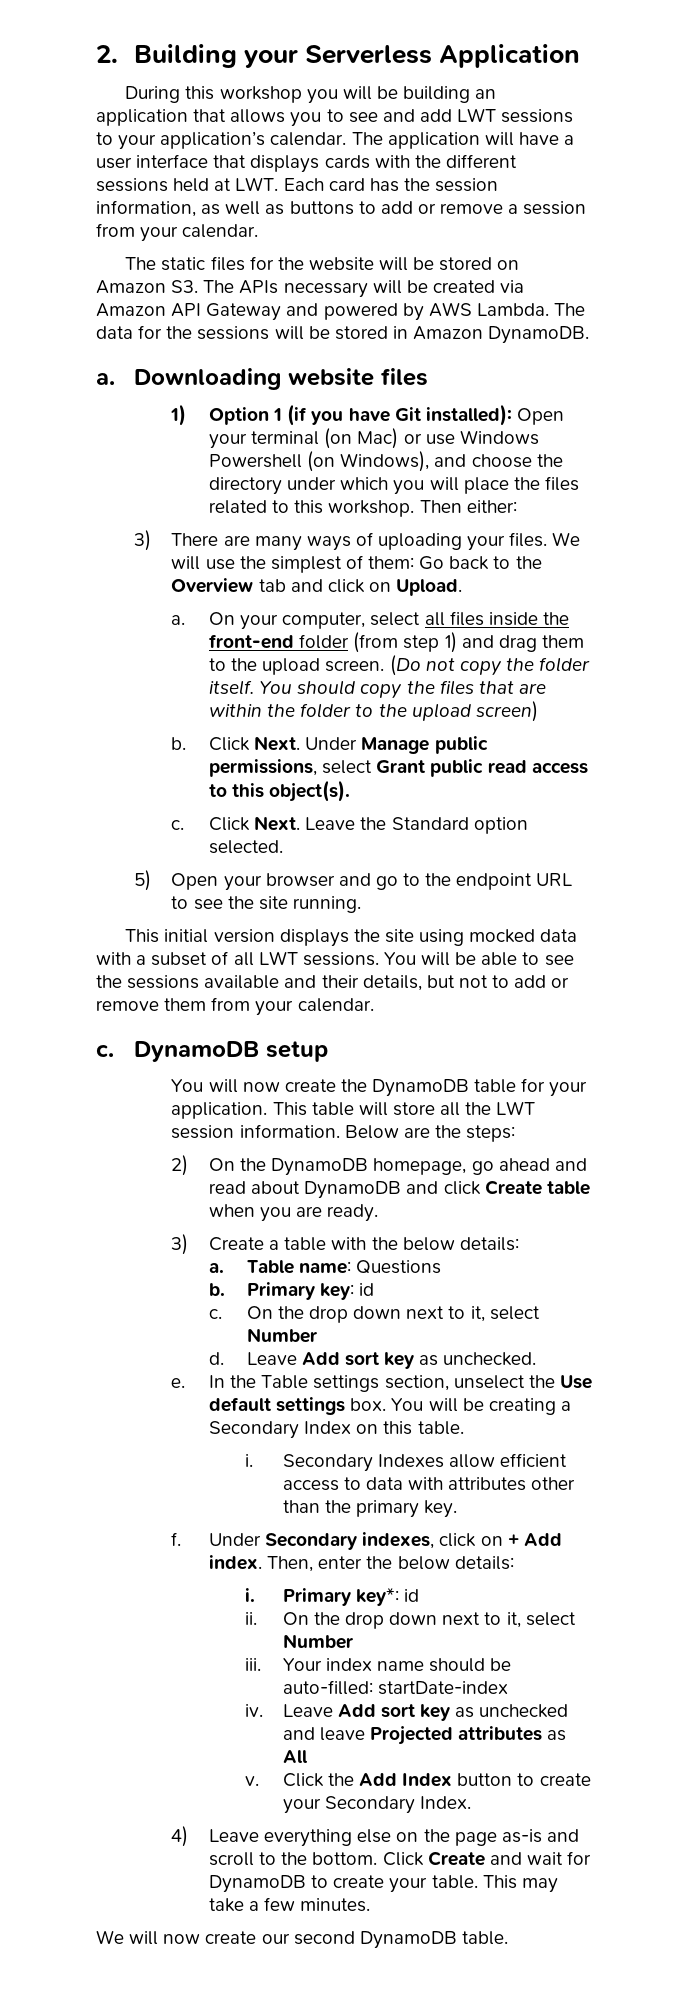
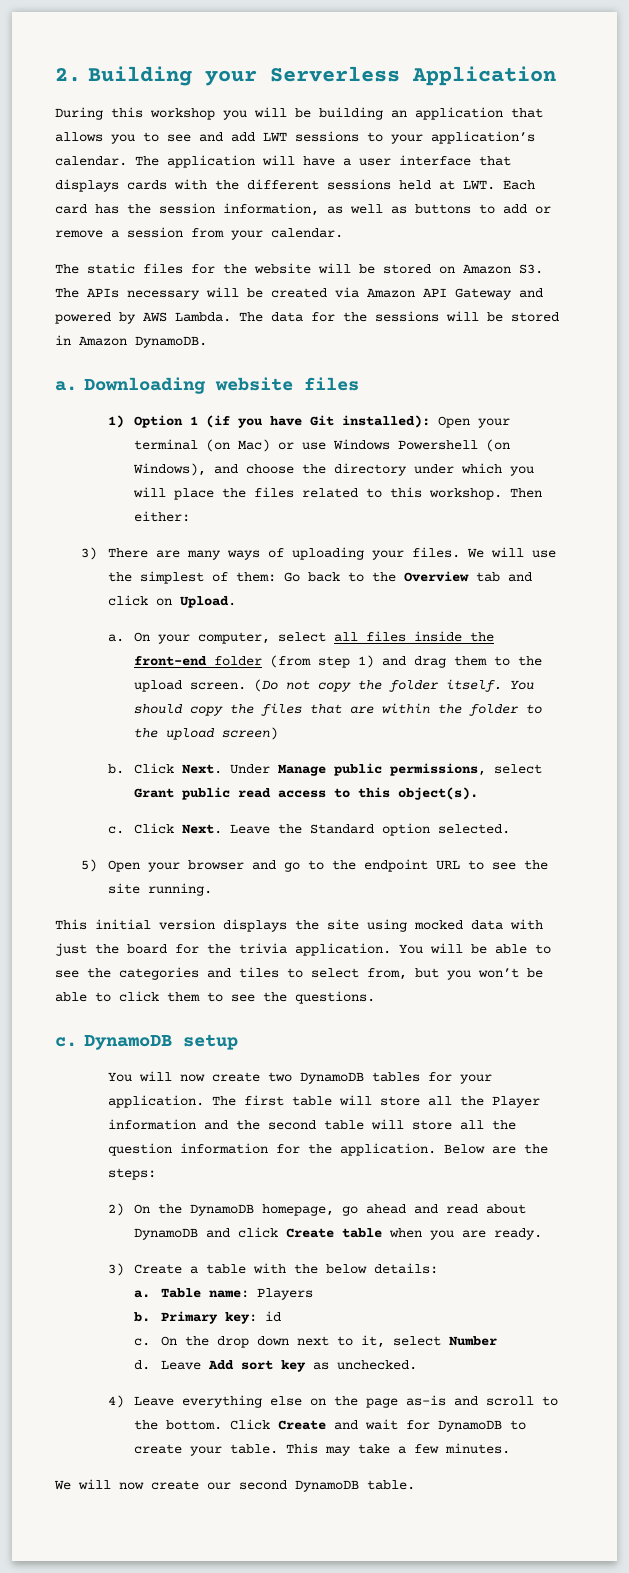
[136,951,379,966] a subset of all LWT sessions. -> [55,943,391,956] just the board for the trivia application.
[127,975,570,991] [96,997,374,1016] sessions available and their details, but not to add or remove them from your calendar. -> [119,967,543,980] [55,991,375,1004] categories and tiles to select from, but you won’t be able to click them to see the questions.
[340,1079,517,1097] the DynamoDB table -> [267,1072,420,1084] two DynamoDB tables
[272,1101,536,1116] [171,1124,340,1139] This table will store all the LWT session information. -> [211,1095,540,1108] [107,1119,516,1130] [107,1143,436,1156] The first table will store all the Player information and the second table will store all the question information for the application.
[356,1260,442,1274] Questions -> [256,1288,313,1300] Players
[171,1375,593,1392] [209,1397,572,1415] [209,1421,464,1439] [245,1453,568,1472] [282,1477,576,1491] [282,1500,458,1518] [171,1532,562,1550] [209,1555,514,1572] [245,1588,420,1606] [245,1612,576,1629] [282,1634,353,1649] [245,1658,512,1672] [282,1680,508,1695] [245,1704,569,1721] [282,1726,567,1745] [282,1750,308,1763] [245,1773,591,1787] [282,1796,472,1814] // e. In the Table settings section, unselect the Use default settings box. You will be creating a Secondary Index on this table. // i. Secondary Indexes allow efficient access to data with attributes other than the primary key. // f. Under Secondary indexes, click on + Add index. Then, enter the below details: // i. Primary key*: id // ii. On the drop down next to it, select Number // iii. Your index name should be auto-filled: startDate-index // iv. Leave Add sort key as unchecked and leave Projected attributes as All // v. Click the Add Index button to create your Secondary Index. -> (417, 1365) none

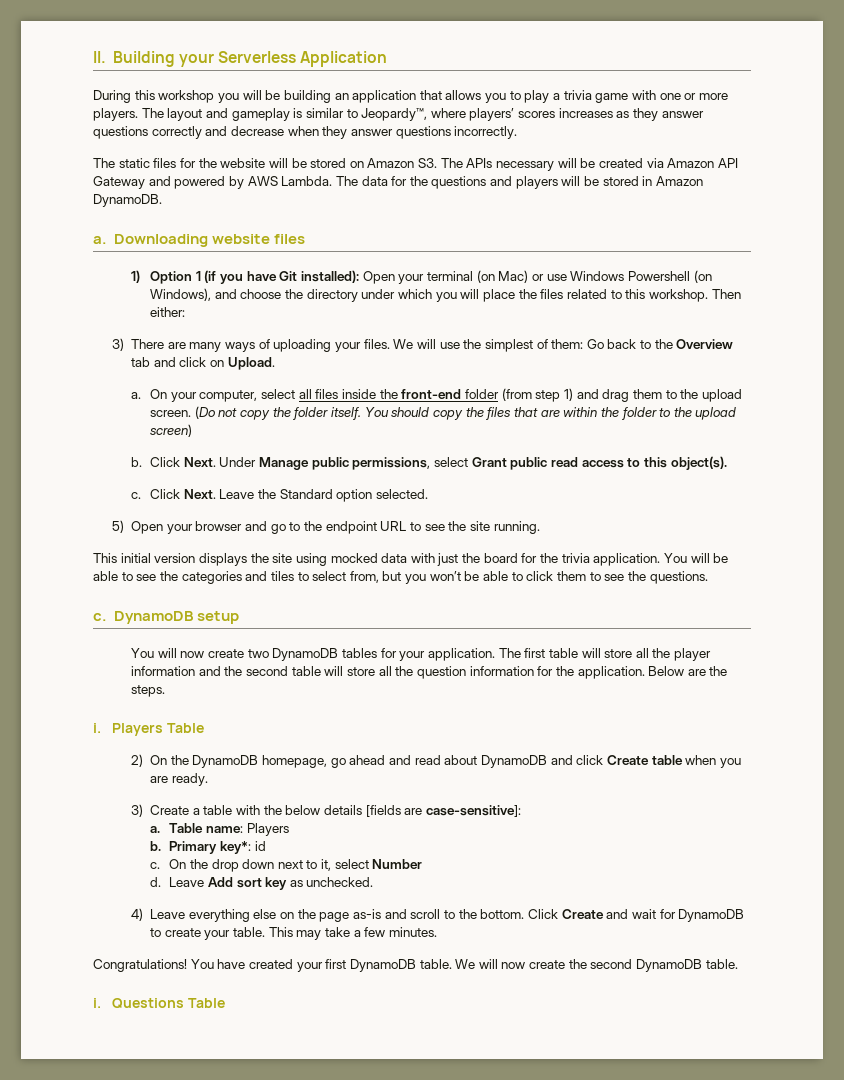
[55,68,81,82] 2. -> [93,51,106,63] II.
[167,131,535,144] [55,155,511,168] [55,179,535,192] [55,203,551,216] [55,227,343,240] see and add LWT sessions to your application’s calendar. The application will have a user interface that displays cards with the different sessions held at LWT. Each card has the session information, as well as buttons to add or remove a session from your calendar. -> [524,90,728,103] [93,108,704,121] [93,126,518,139] play a trivia game with one or more players. The layout and gameplay is similar to Jeopardy™, where players’ scores increases as they answer questions correctly and decrease when they answer questions incorrectly.
[375,311,439,322] sessions -> [431,176,558,189] questions and players
[491,1096,540,1108] Player -> [674,648,712,661] player
[107,1168,156,1180] steps: -> [131,685,166,697] [93,723,204,736] steps. // i. Players Table
[374,1263,439,1274] details: -> [324,805,521,817] details [fields are case-sensitive]:
[224,1312,257,1324] key: -> [219,841,251,854] key*:
(511, 1448) none -> [93,959,452,972] Congratulations! You have created your first DynamoDB table.
[207,1482,231,1490] our -> [568,959,587,969] the
(415, 1485) none -> [93,998,225,1009] // i. Questions Table

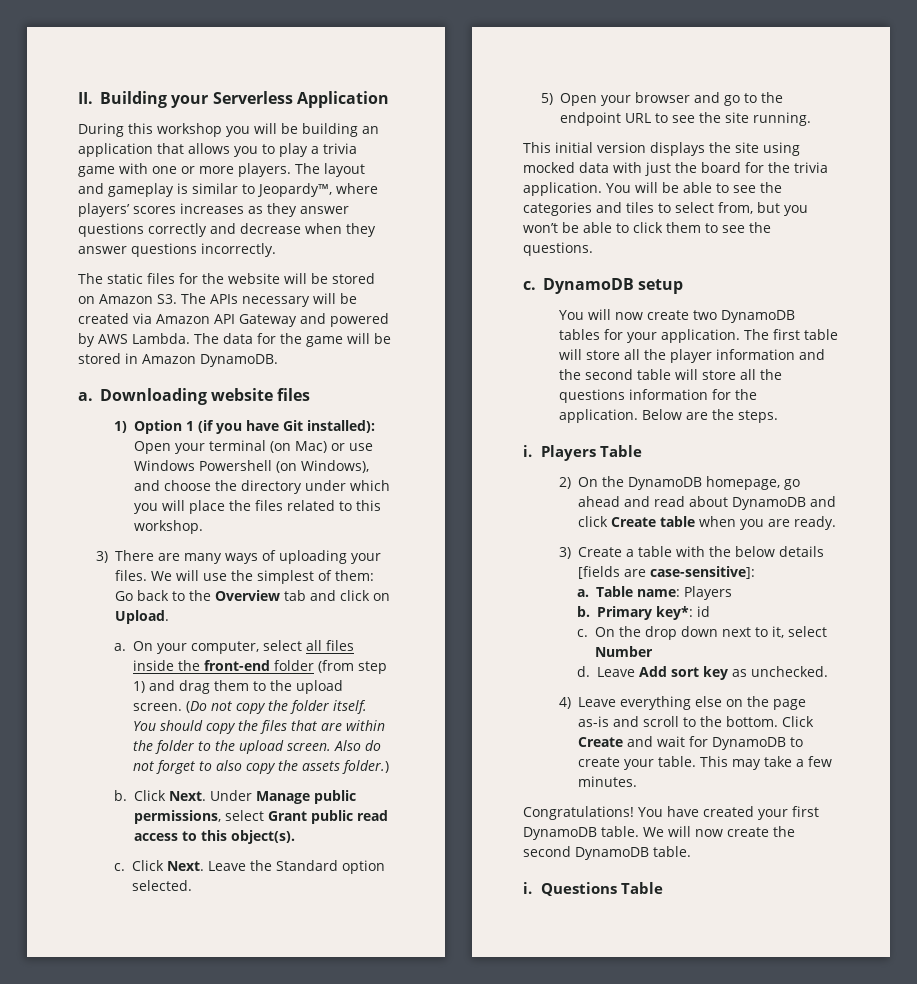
[431,176,558,189] questions and players -> [306,336,343,347] game
[711,289,741,299] [150,307,186,317] Then either: -> (204, 527) none
[150,424,193,437] screen) -> [287,740,382,751] [133,760,390,774] screen. Also do not forget to also copy the assets folder.)
[416,666,466,679] question -> [559,389,626,403] questions

